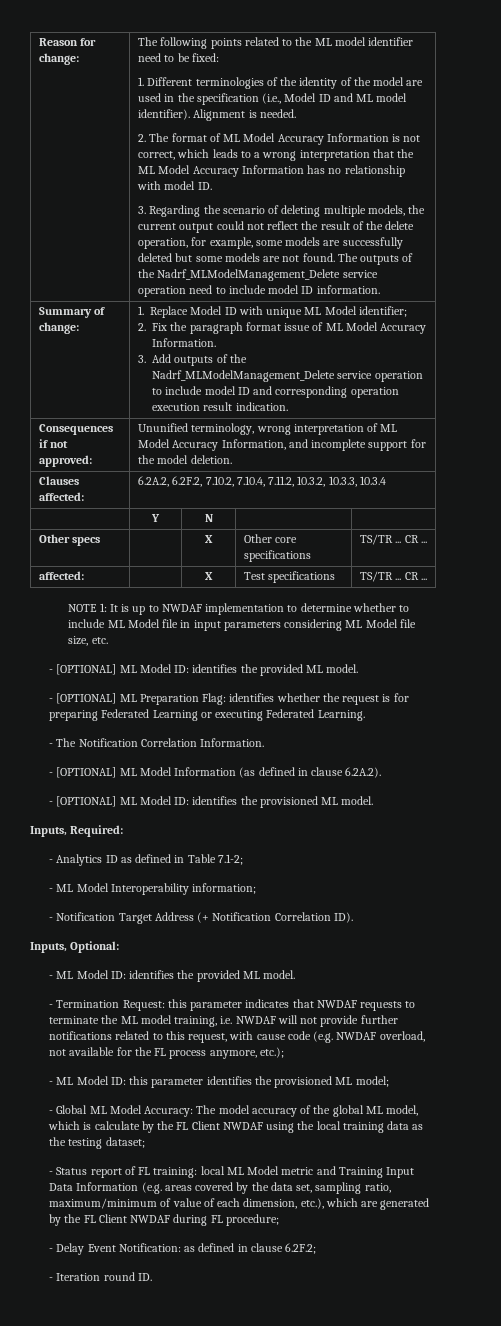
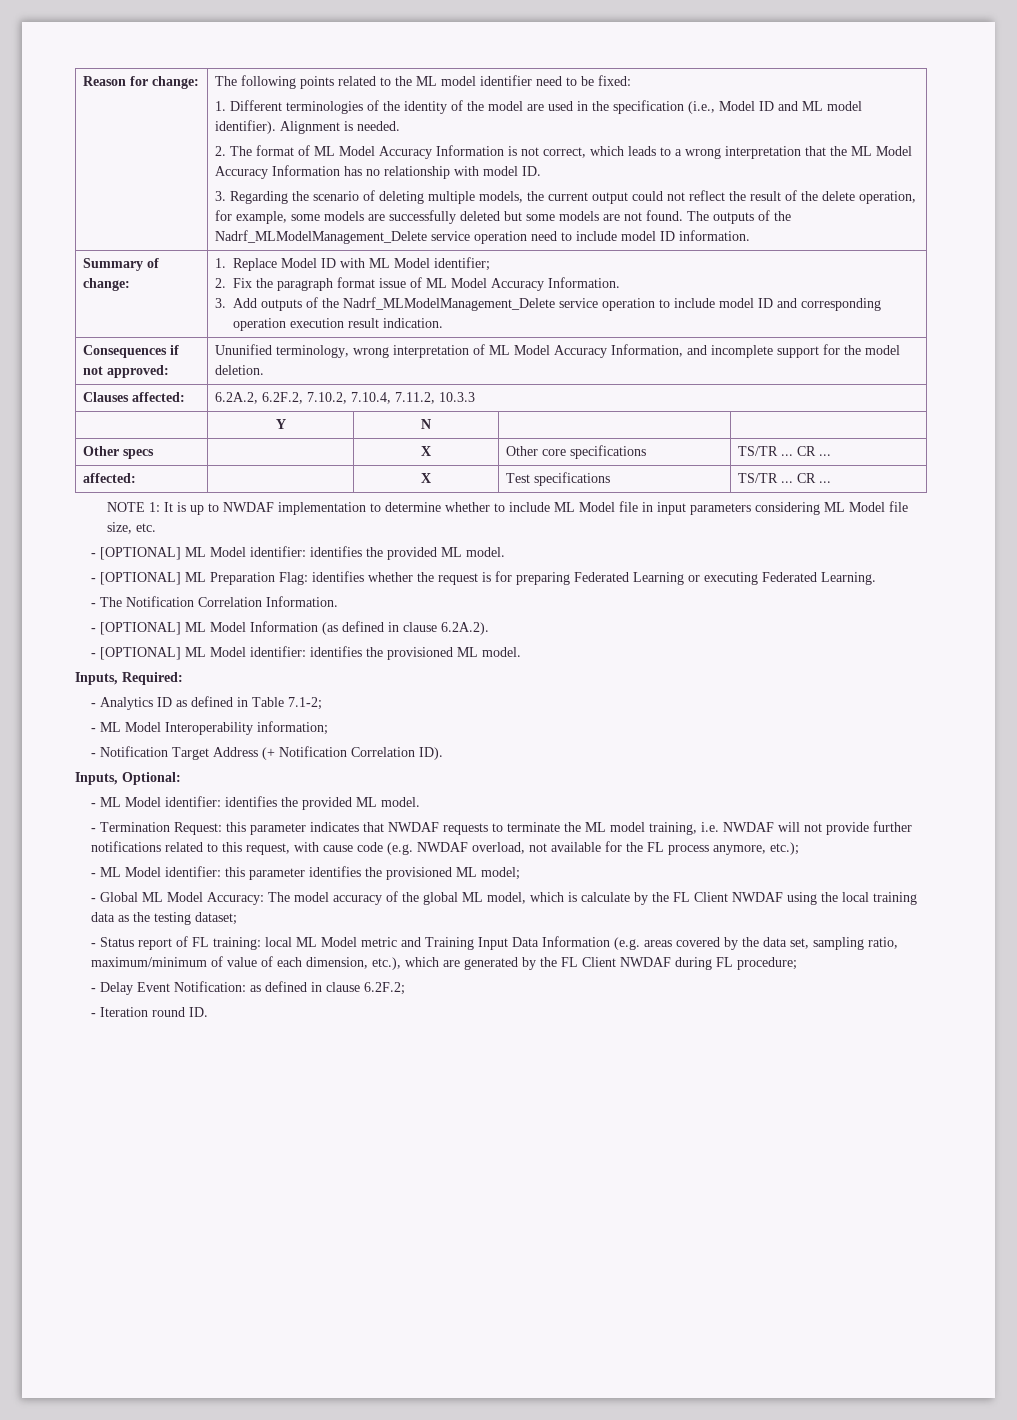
[266,307,303,318] unique -> (366, 263) none
[297,476,386,487] 10.3.2, 10.3.3, 10.3.4 -> [439,392,476,402] 10.3.3
[174,665,190,673] ID: -> [249,546,306,557] identifier:
[174,797,190,805] ID: -> [249,646,306,657] identifier:
[110,971,126,979] ID: -> [164,796,221,807] identifier:
[110,1077,126,1085] ID: -> [164,866,221,877] identifier:

